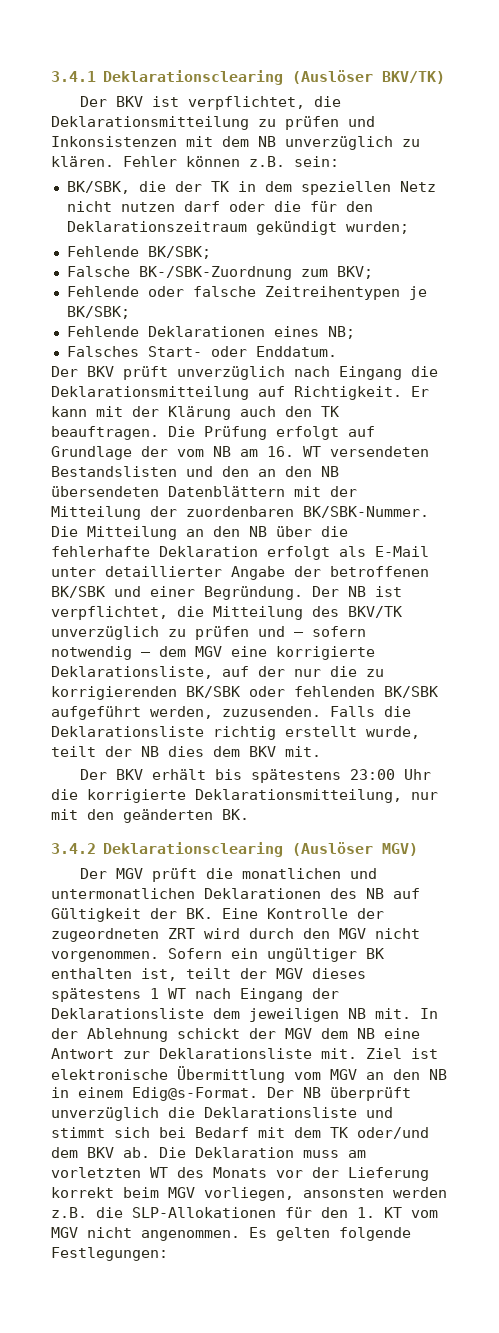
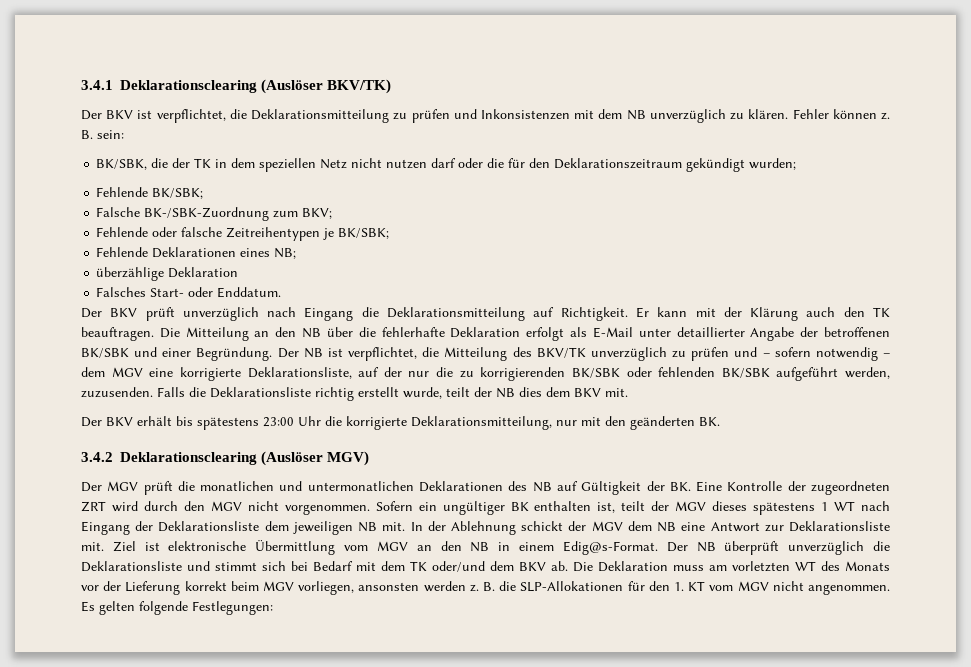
[249,156,285,167] z.B. -> [880,112,890,120] [81,130,93,139] z. B.
(355, 332) none -> [96,267,239,281] // überzählige Deklaration
[204,426,375,440] [51,446,429,460] [51,466,339,477] [51,486,357,497] [51,506,429,520] [51,526,78,537] Prüfung erfolgt auf Grundlage der vom NB am 16. WT versendeten Bestandslisten und den an den NB übersendeten Datenblättern mit der Mitteilung der zuordenbaren BK/SBK-Nummer. Die -> (180, 333) none
[51,1207,87,1218] z.B. -> [469,582,495,592] z. B.

